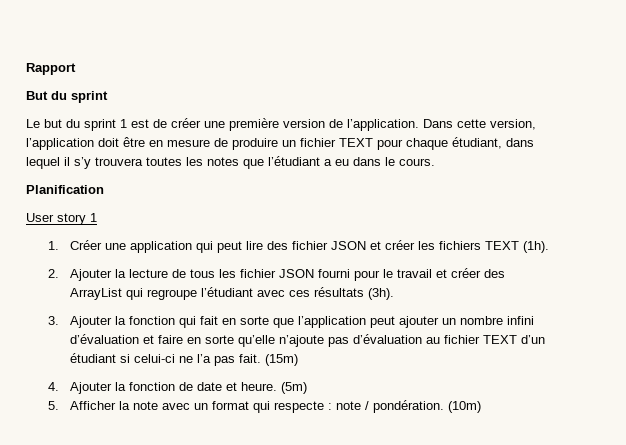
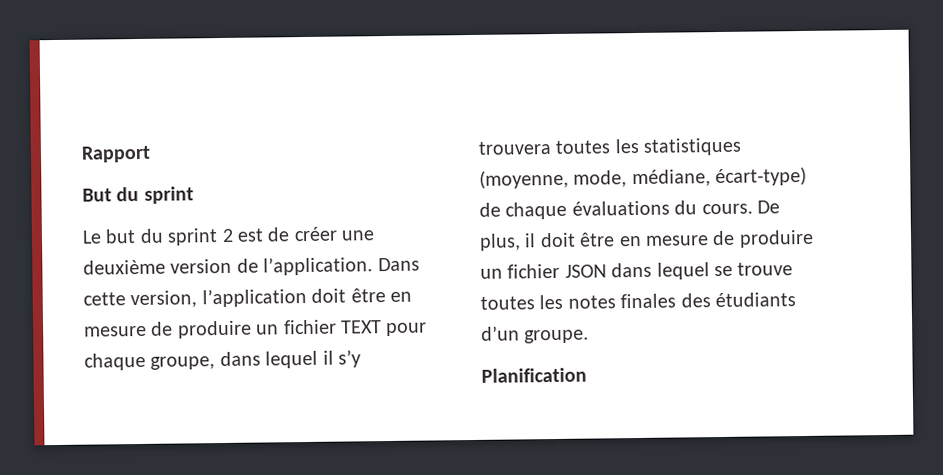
[120,119,127,128] 1 -> [221,228,234,243] 2
[229,118,279,131] première -> [83,259,166,275] deuxième
[452,137,502,149] étudiant, -> [150,356,216,370] groupe,
[207,156,435,169] [26,185,104,194] [26,213,97,225] [48,240,550,253] [48,268,506,281] [70,287,395,300] [48,316,535,328] [70,334,546,347] [70,353,299,366] [48,382,308,394] [48,400,482,413] notes que l’étudiant a eu dans le cours. // Planification // User story 1 // 1. Créer une application qui peut lire des fichier JSON et créer les fichiers TEXT (1h). // 2. Ajouter la lecture de tous les fichier JSON fourni pour le travail et créer des ArrayList qui regroupe l’étudiant avec ces résultats (3h). // 3. Ajouter la fonction qui fait en sorte que l’application peut ajouter un nombre infini d’évaluation et faire en sorte qu’elle n’ajoute pas d’évaluation au fichier TEXT d’un étudiant si celui-ci ne l’a pas fait. (15m) // 4. Ajouter la fonction de date et heure. (5m) // 5. Afficher la note avec un format qui respecte : note / pondération. (10m) -> [643,137,743,156] [479,166,808,189] [479,200,780,220] [479,229,814,251] [480,262,794,280] [480,292,796,310] [481,325,590,344] [481,367,587,383] statistiques (moyenne, mode, médiane, écart-type) de chaque évaluations du cours. De plus, il doit être en mesure de produire un fichier JSON dans lequel se trouve toutes les notes finales des étudiants d’un groupe. // Planification

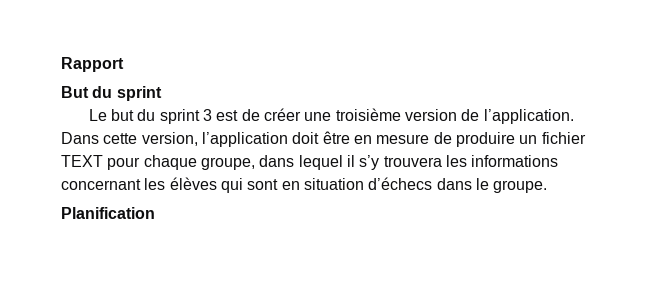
[221,228,234,243] 2 -> [203,109,213,121] 3
[83,259,166,275] deuxième -> [335,108,401,121] troisième
[555,137,743,156] [479,166,808,189] [479,200,780,220] [479,229,814,251] [480,262,794,280] [480,292,796,310] [481,325,520,341] toutes les statistiques (moyenne, mode, médiane, écart-type) de chaque évaluations du cours. De plus, il doit être en mesure de produire un fichier JSON dans lequel se trouve toutes les notes finales des étudiants d’un -> [445,155,559,167] [61,177,489,193] les informations concernant les élèves qui sont en situation d’échecs dans le

